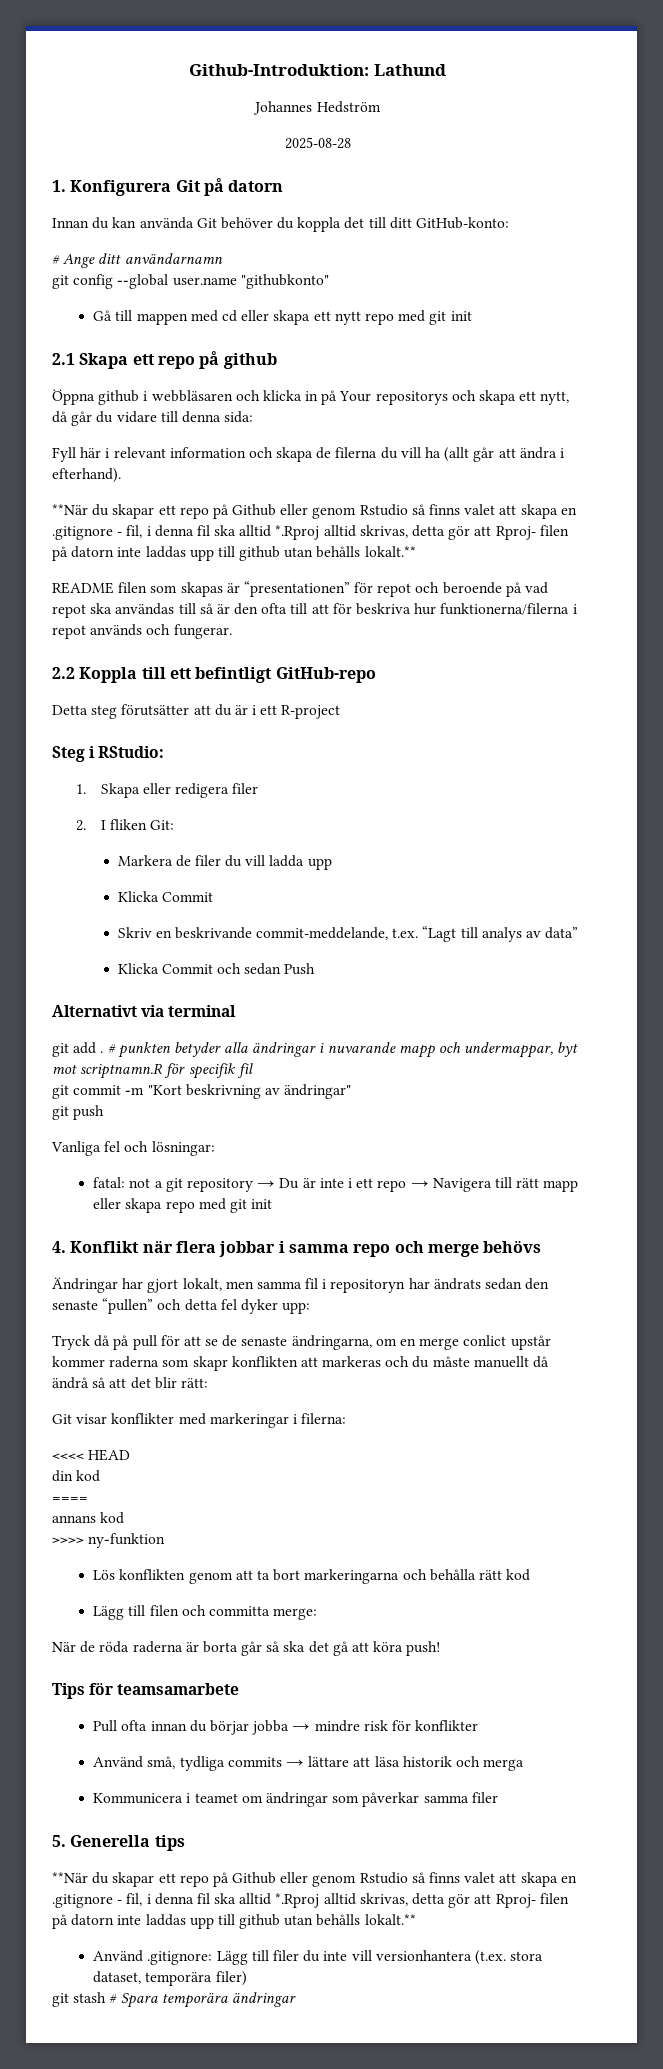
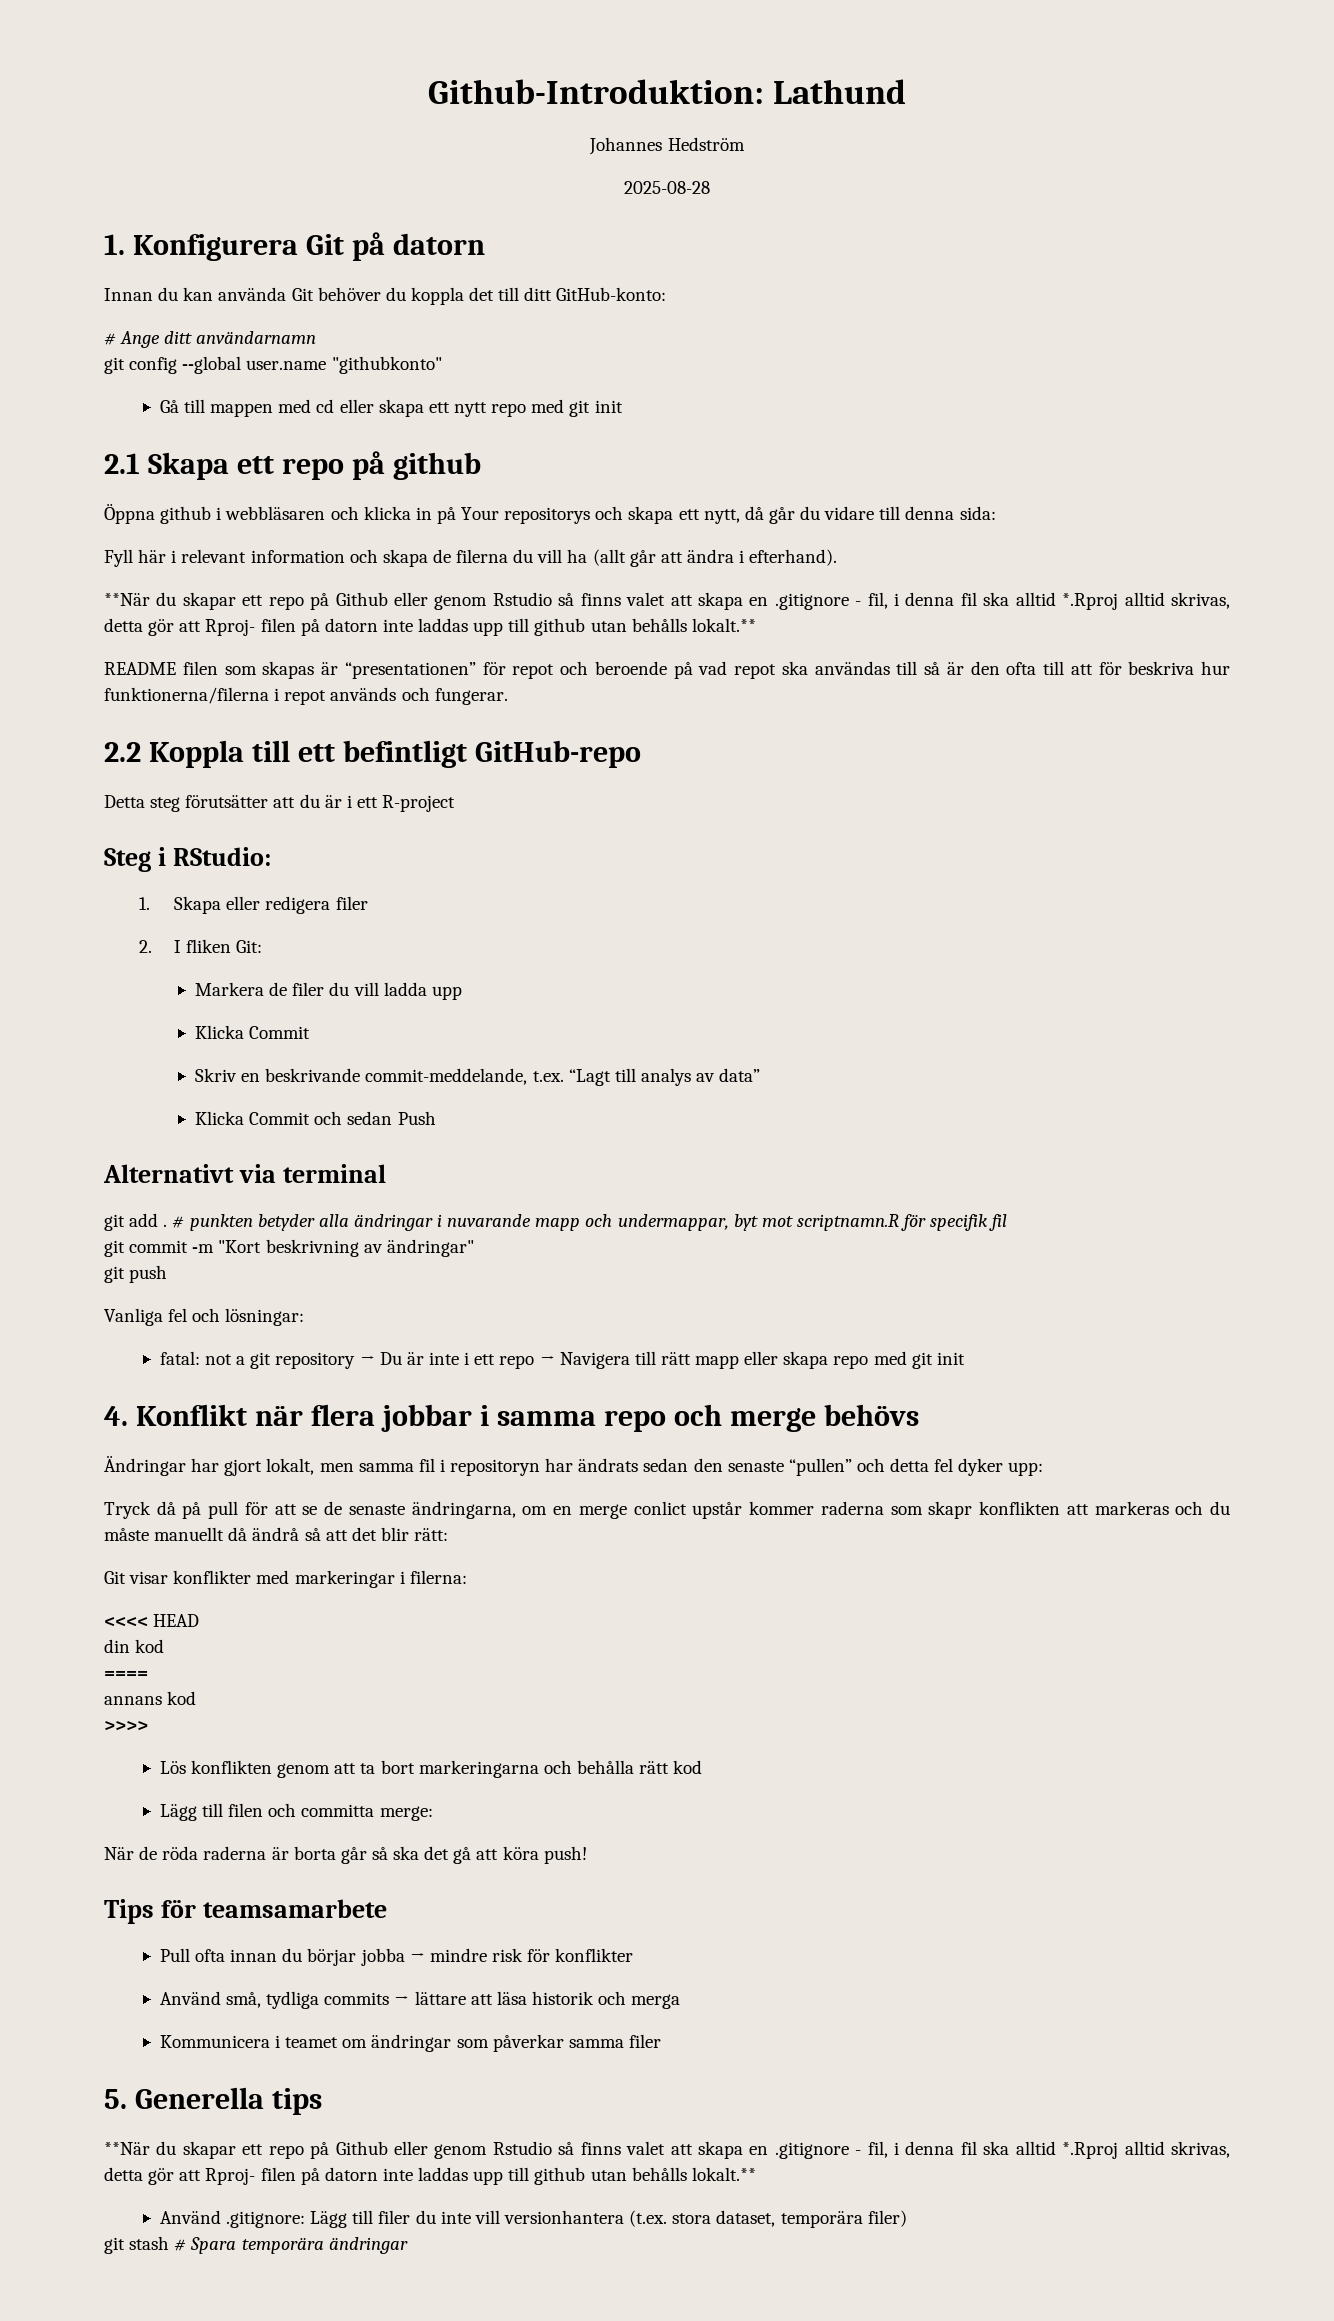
[88,1533,166,1548] ny-funktion -> (148, 1726) none

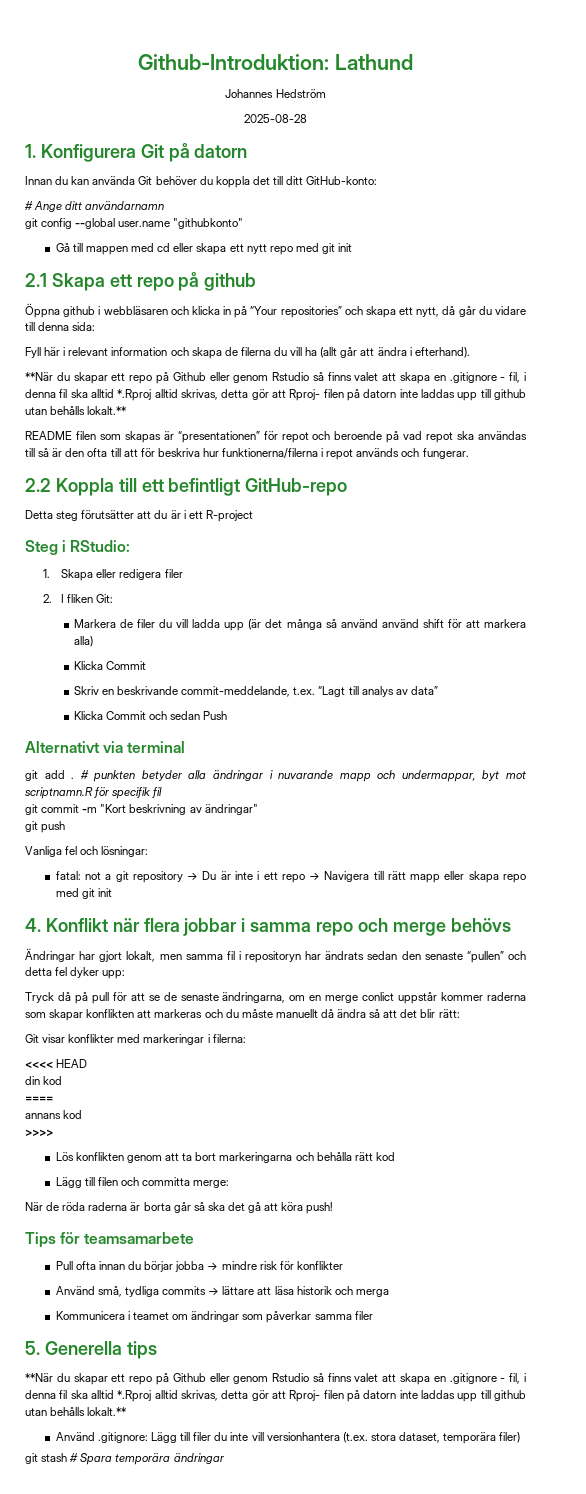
[461,507,591,524] Your repositorys -> [250,306,342,318] “Your repositories”
(462, 993) none -> [248,619,527,630] [73,636,93,647] (är det många så använd använd shift för att markera alla)
[692,1502,743,1519] upstår -> [398,992,438,1004] uppstår
[928,1501,973,1519] skapr -> [49,1009,84,1021] skapar
[252,1527,300,1541] ändrå -> [337,1009,367,1018] ändra

